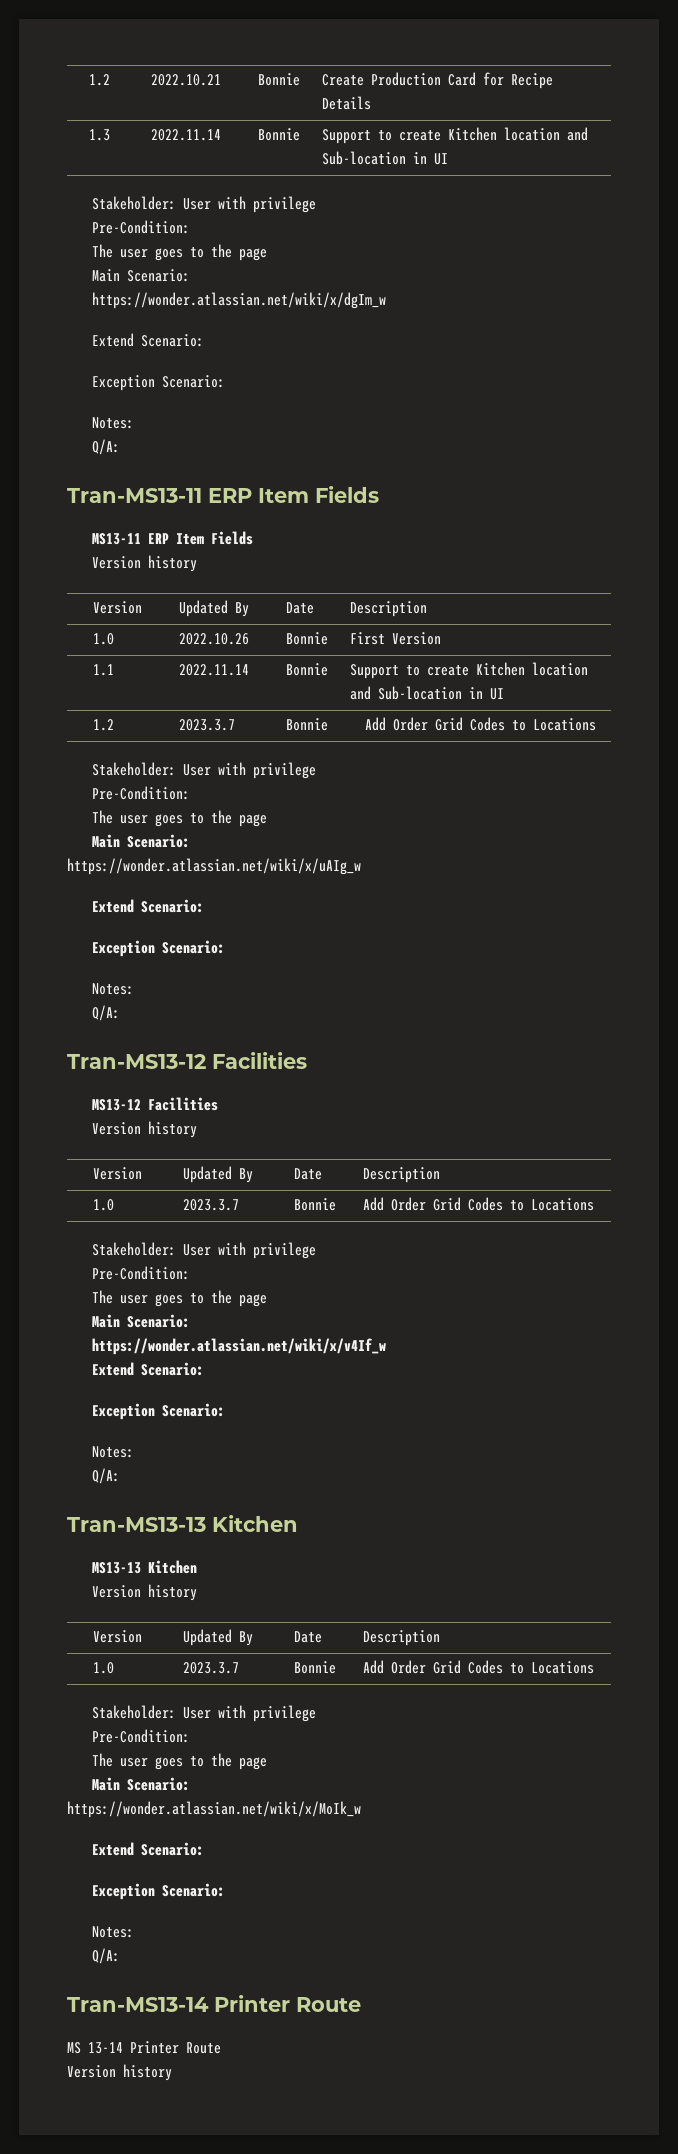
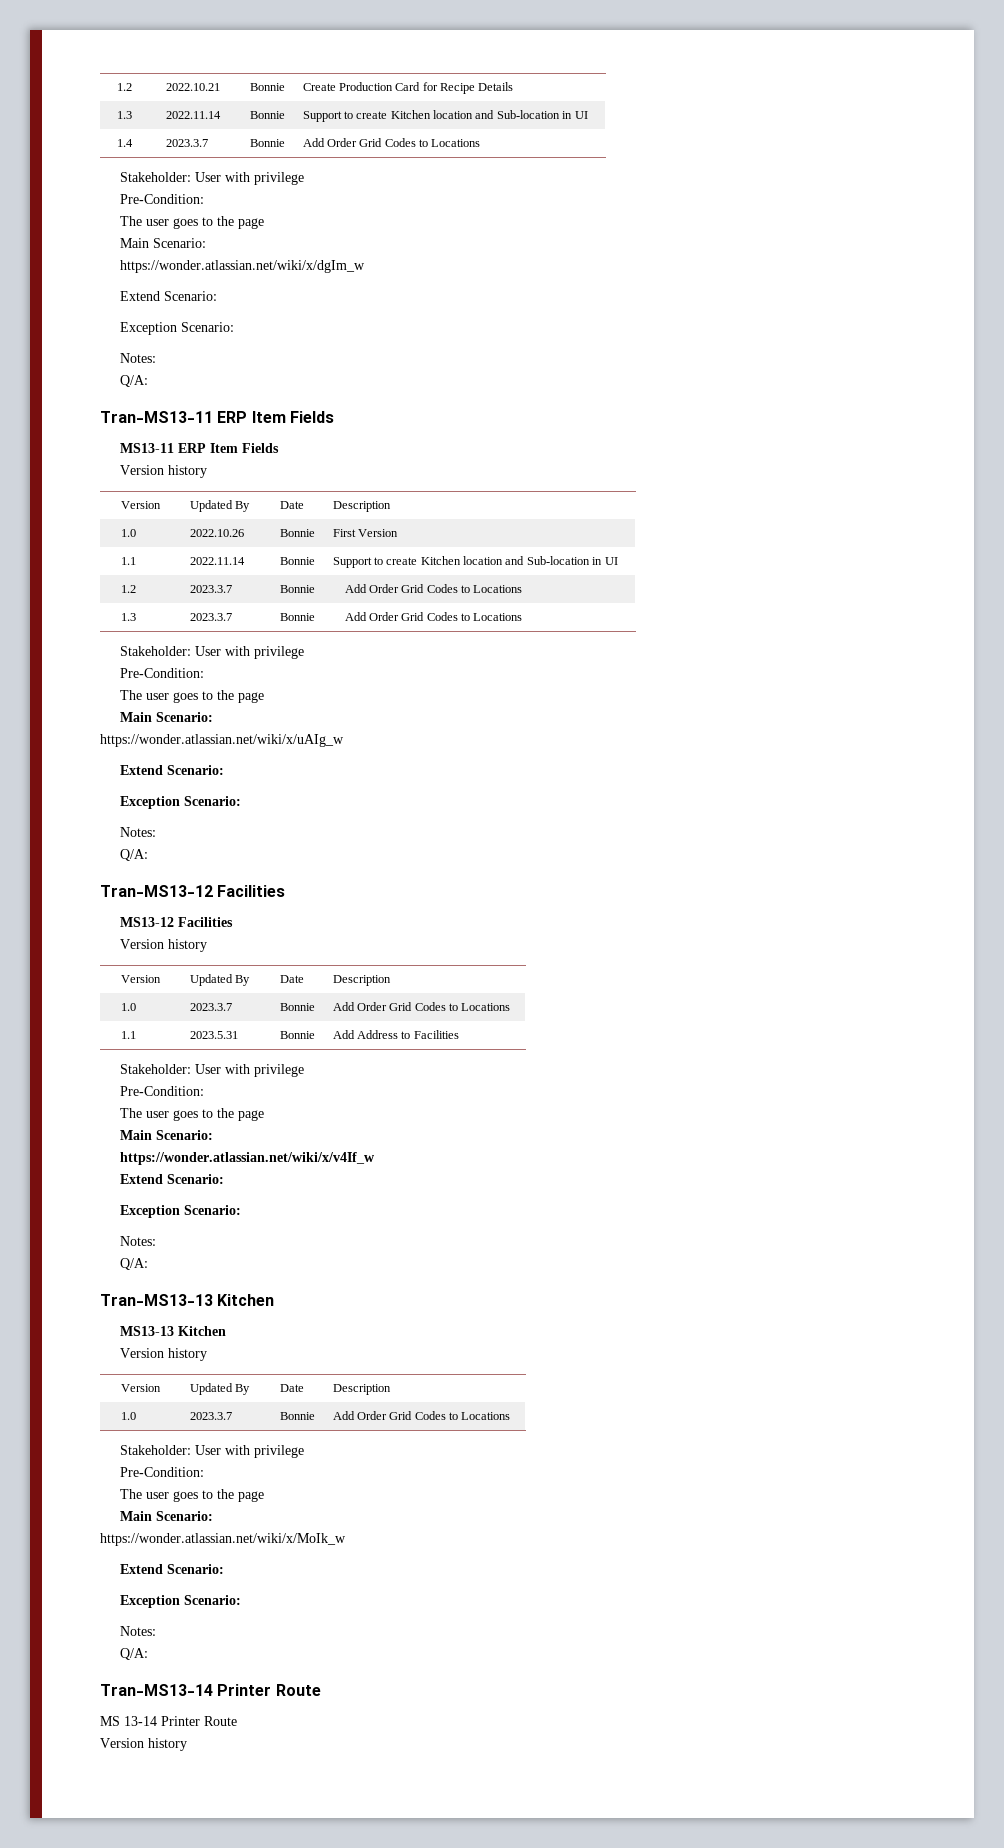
(448, 159) none -> [117,139,134,147] [165,139,208,147] [249,139,285,147] [302,138,481,147] // 1.4 | 2023.3.7 | Bonnie | Add Order Grid Codes to Locations
(596, 724) none -> [120,613,136,621] [189,613,232,621] [279,613,315,621] [344,612,523,621] // 1.3 | 2023.3.7 | Bonnie | Add Order Grid Codes to Locations
(594, 1204) none -> [120,1031,136,1039] [189,1031,238,1039] [279,1031,315,1039] [332,1030,459,1039] // 1.1 | 2023.5.31 | Bonnie | Add Address to Facilities

